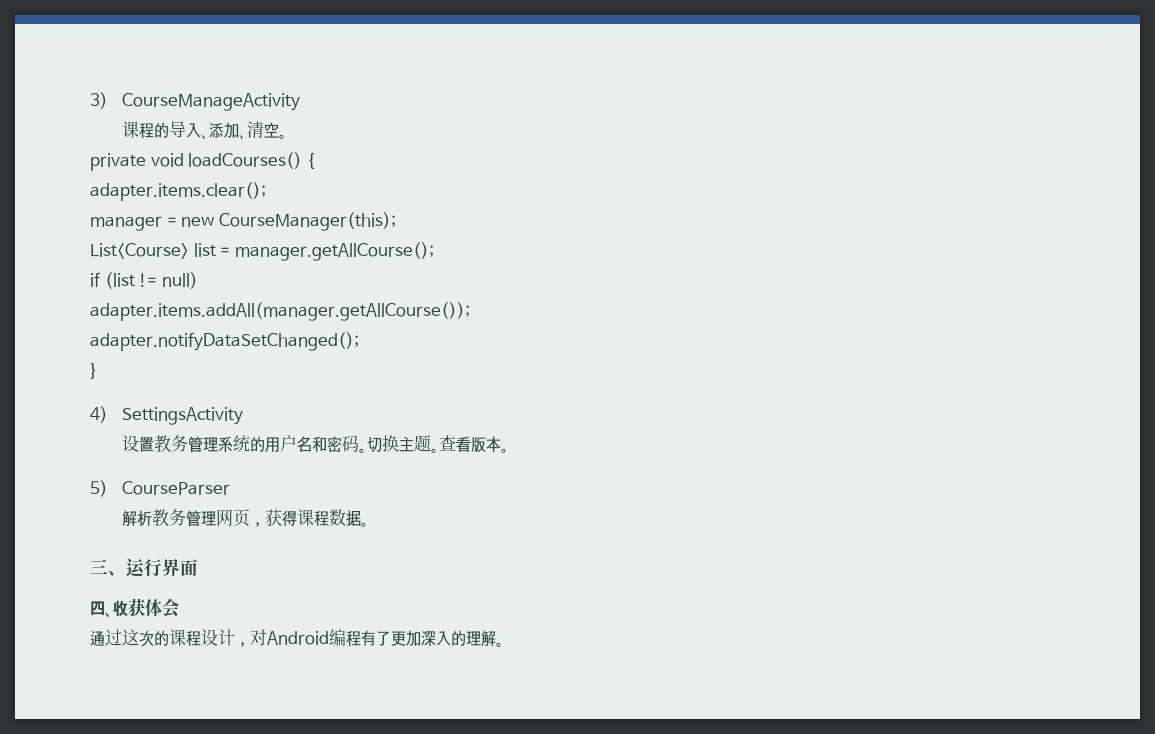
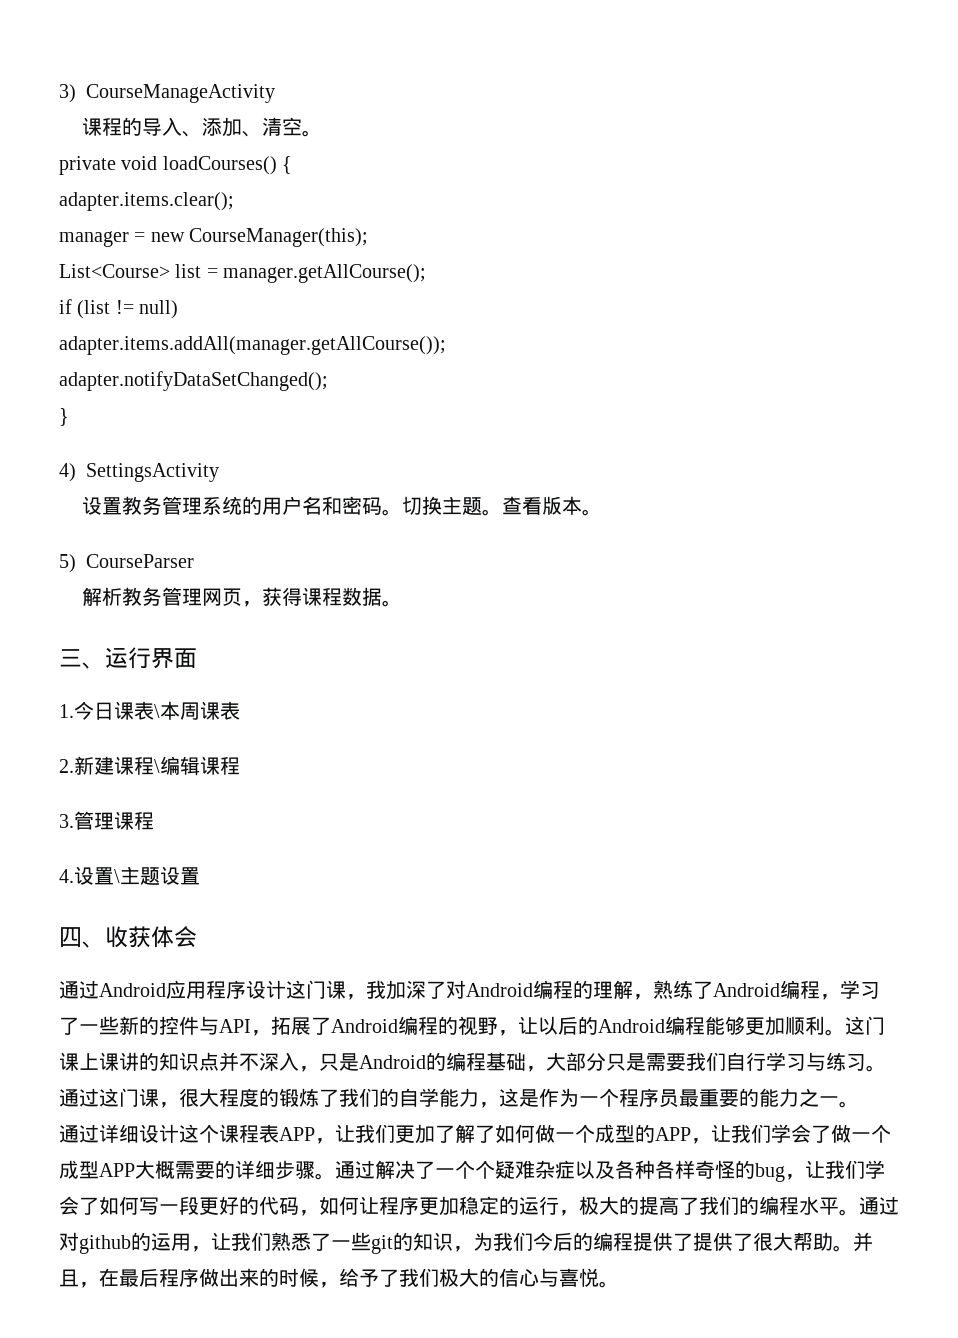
[90,598,179,618] [90,629,496,647] 四、收获体会 // 通过这次的课程设计，对Android编程有了更加深入的理解 -> [59,701,240,720] [59,756,240,776] [59,811,154,830] [59,866,200,885] [59,926,197,948] [59,980,880,1000] [59,1016,885,1036] [59,1052,886,1072] [59,1088,859,1108] [59,1124,891,1144] [59,1160,885,1182] [59,1196,899,1216] [59,1232,873,1254] [59,1268,599,1288] 1.今日课表\本周课表 // 2.新建课程\编辑课程 // 3.管理课程 // 4.设置\主题设置 // 四、收获体会 // 通过Android应用程序设计这门课，我加深了对Android编程的理解，熟练了Android编程，学习了一些新的控件与API，拓展了Android编程的视野，让以后的Android编程能够更加顺利。这门课上课讲的知识点并不深入，只是Android的编程基础，大部分只是需要我们自行学习与练习。通过这门课，很大程度的锻炼了我们的自学能力，这是作为一个程序员最重要的能力之一。 // 通过详细设计这个课程表APP，让我们更加了解了如何做一个成型的APP，让我们学会了做一个成型APP大概需要的详细步骤。通过解决了一个个疑难杂症以及各种各样奇怪的bug，让我们学会了如何写一段更好的代码，如何让程序更加稳定的运行，极大的提高了我们的编程水平。通过对github的运用，让我们熟悉了一些git的知识，为我们今后的编程提供了提供了很大帮助。并且，在最后程序做出来的时候，给予了我们极大的信心与喜悦

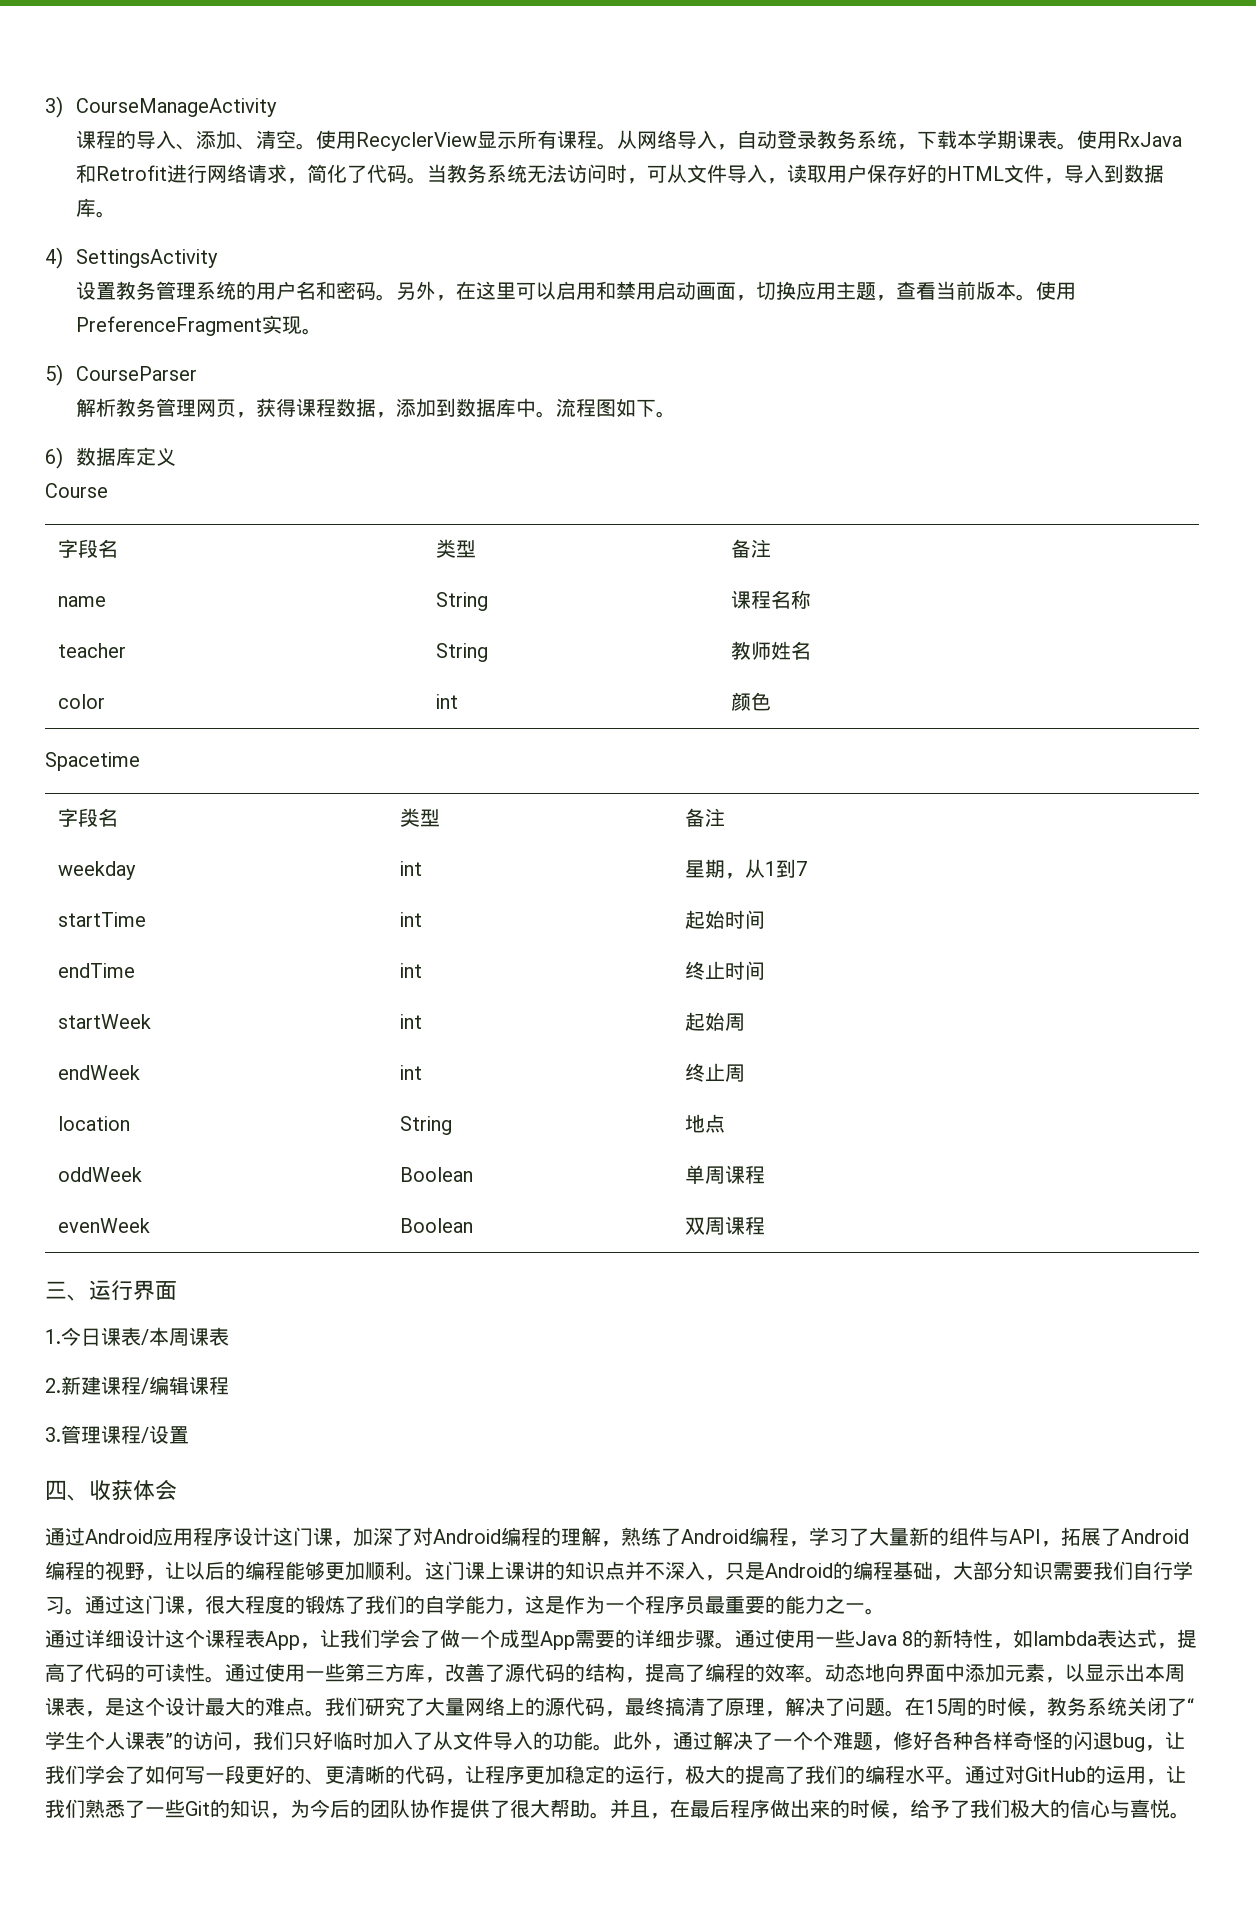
[59,156,293,175] [59,192,234,211] [59,228,369,247] [59,264,427,283] [59,299,179,319] [59,336,446,355] [59,371,328,391] [59,408,69,426] // private void loadCourses() { // adapter.items.clear(); // manager = new CourseManager(this); // List<Course> list = manager.getAllCourse(); // if (list != null) // adapter.items.addAll(manager.getAllCourse()); // adapter.notifyDataSetChanged(); // } -> [315,130,1182,151] [75,164,1164,184] [75,198,116,218] 使用RecyclerView显示所有课程。从网络导入，自动登录教务系统，下载本学期课表。使用RxJava和Retrofit进行网络请求，简化了代码。当教务系统无法访问时，可从文件导入，读取用户保存好的HTML文件，导入到数据库。
[401,496,582,516] 切换主题。查看版本 -> [395,281,1076,301] [75,315,302,336] 另外，在这里可以启用和禁用启动画面，切换应用主题，查看当前版本。使用PreferenceFragment实现
[381,600,402,607] 。 -> [375,398,676,418] [45,447,176,469] [45,483,108,498] [57,539,118,558] [435,539,476,558] [730,539,771,558] [57,596,106,607] [435,592,488,611] [730,590,811,609] [57,643,126,658] [435,643,488,662] [730,641,811,660] [57,694,105,709] [435,694,458,709] [730,692,771,711] [45,752,140,771] [57,808,118,827] [399,808,440,827] [684,808,725,827] [57,861,136,880] [399,861,422,876] [684,859,807,879] [57,912,146,927] [399,912,422,927] [684,910,765,929] [57,963,135,978] [399,963,422,978] [684,961,765,980] [57,1014,151,1029] [399,1014,422,1029] [684,1012,745,1031] [57,1065,140,1080] [399,1065,422,1080] [684,1063,745,1082] [57,1116,130,1131] [399,1116,452,1135] [684,1114,725,1133] [57,1167,142,1182] [399,1167,473,1182] [684,1165,765,1184] [57,1218,150,1233] [399,1218,473,1233] [684,1216,765,1235] ，添加到数据库中。流程图如下。 // 6)数据库定义 // Course // 字段名 | 类型 | 备注 // name | String | 课程名称 // teacher | String | 教师姓名 // color | int | 颜色 // Spacetime // 字段名 | 类型 | 备注 // weekday | int | 星期，从1到7 // startTime | int | 起始时间 // endTime | int | 终止时间 // startWeek | int | 起始周 // endWeek | int | 终止周 // location | String | 地点 // oddWeek | Boolean | 单周课程 // evenWeek | Boolean | 双周课程
[154,704,160,718] \ -> [141,1329,149,1345] /
[154,759,160,773] \ -> [141,1378,149,1394] /
[59,866,160,885] // 4.设置\主题 -> [141,1427,149,1443] /
[366,980,386,999] 我 -> (353, 1544) none
[79,1016,179,1035] 一些新的控 -> [869,1527,969,1546] 大量新的组
[598,1019,665,1033] Android -> (245, 1570) none
[606,1053,646,1071] 只是 -> [1013,1561,1053,1580] 知识
[806,1052,866,1071] 与练习 -> (65, 1605) none
[279,1124,691,1144] APP，让我们更加了解了如何做一个成型的APP -> [265,1631,300,1650] App
[99,1160,175,1179] APP大概 -> [540,1631,575,1650] App
[375,1160,615,1179] 解决了一个个疑难杂症以及 -> [775,1629,1198,1649] [45,1663,1185,1683] [45,1697,1194,1717] [45,1731,933,1751] 使用一些Java 8的新特性，如lambda表达式，提高了代码的可读性。通过使用一些第三方库，改善了源代码的结构，提高了编程的效率。动态地向界面中添加元素，以显示出本周课表，是这个设计最大的难点。我们研究了大量网络上的源代码，最终搞清了原理，解决了问题。在15周的时候，教务系统关闭了“学生个人课表”的访问，我们只好临时加入了从文件导入的功能。此外，通过解决了一个个难题，修好
(755, 1169) none -> [1073,1731,1113,1750] 闪退
[259,1196,359,1216] 代码，如何 -> [305,1765,465,1785] 、更清晰的代码，
[79,1235,131,1254] github -> [1025,1767,1086,1782] GitHub
[371,1235,393,1254] git -> [185,1801,210,1816] Git
[493,1232,693,1251] 我们今后的编程提供了 -> [310,1799,450,1818] 今后的团队协作

